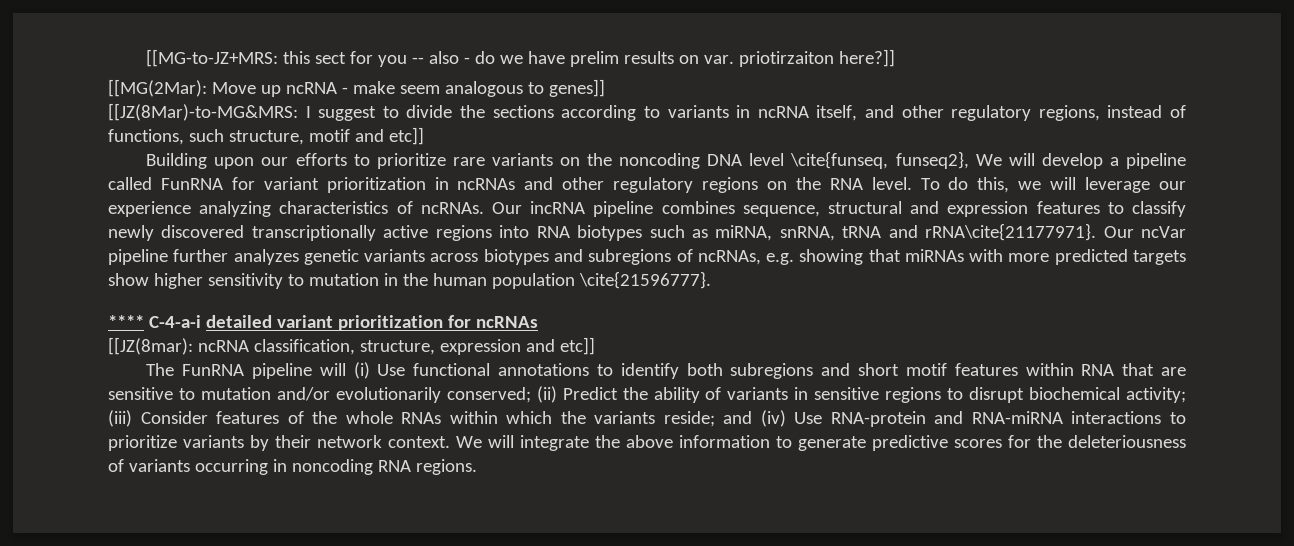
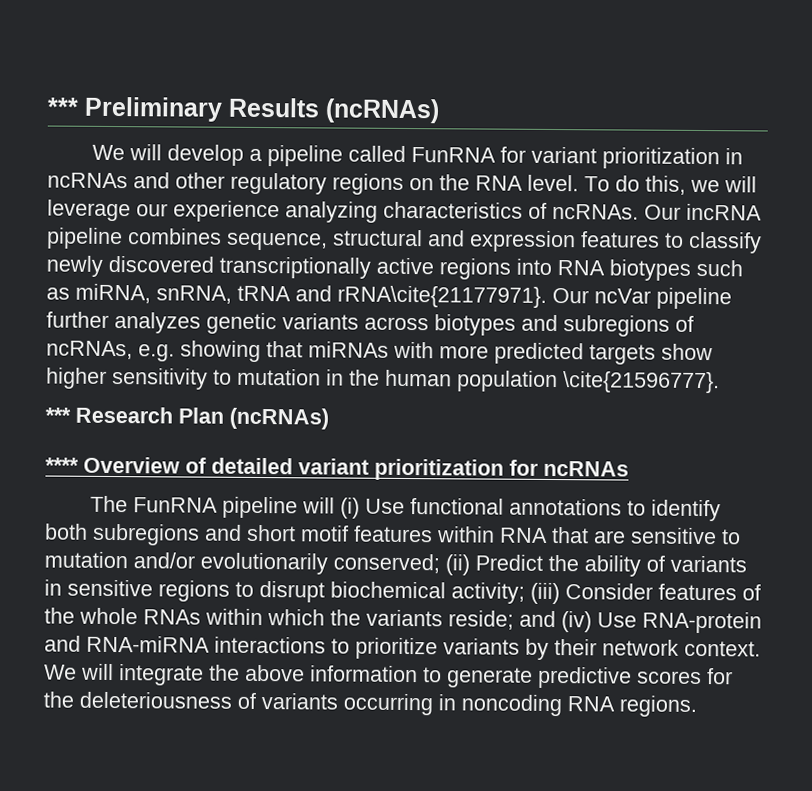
[146,49,896,67] [108,79,605,97] [108,103,1186,121] [108,127,424,145] [146,151,969,169] [[MG-to-JZ+MRS: this sect for you -- also - do we have prelim results on var. priotirzaiton here?]] // [[MG(2Mar): Move up ncRNA - make seem analogous to genes]] // [[JZ(8Mar)-to-MG&MRS: I suggest to divide the sections according to variants in ncRNA itself, and other regulatory regions, instead of functions, such structure, motif and etc]] // Building upon our efforts to prioritize rare variants on the noncoding DNA level \cite{funseq, funseq2}, -> [47,96,440,124] *** Preliminary Results (ncRNAs) //
(711, 280) none -> [45,406,329,430] // *** Research Plan (ncRNAs)
[148,315,201,328] C-4-a-i -> [83,456,207,474] Overview of
[108,337,595,355] // [[JZ(8mar): ncRNA classification, structure, expression and etc]] -> (629, 468) none

